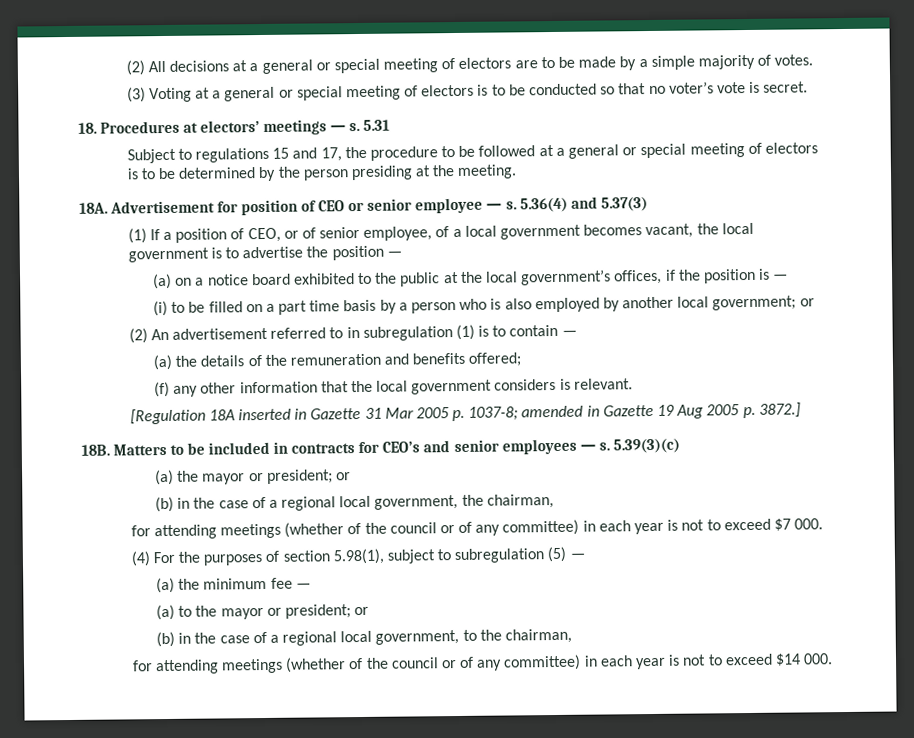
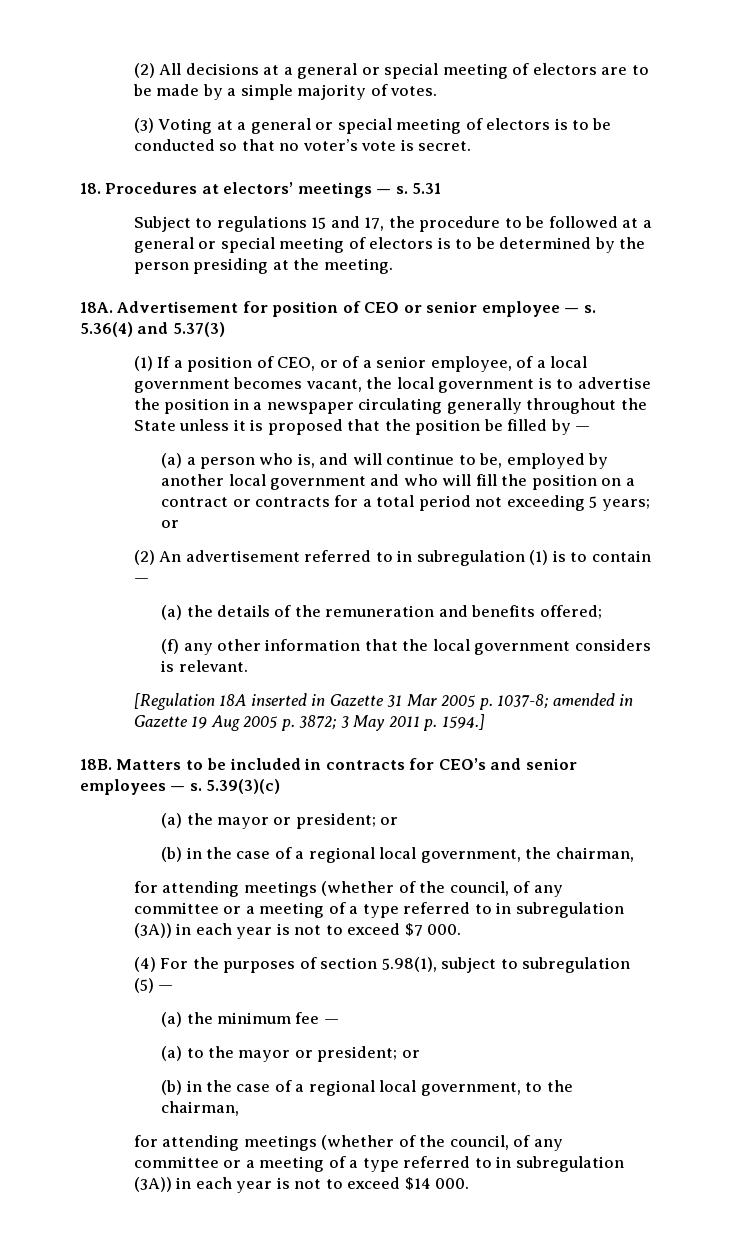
(316, 233) none -> [362,360,372,368] a
[386,251,402,257] [152,268,789,290] [152,295,797,317] — // (a) on a notice board exhibited to the public at the local government’s offices, if the position is — // (i) to be filled on a part time basis by a person who is also employed by another local government; -> [233,398,647,414] [134,419,591,435] [161,453,609,469] [161,474,635,490] [161,495,650,511] in a newspaper circulating generally throughout the State unless it is proposed that the position be filled by — // (a) a person who is, and will continue to be, employed by another local government and who will fill the position on a contract or contracts for a total period not exceeding 5 years;
[758,402,801,418] 3872.] -> [299,714,485,731] 3872; 3 May 2011 p. 1594.]
[389,519,580,536] council or of any committee) -> [449,881,563,897] [134,902,624,918] [134,923,173,938] council, of any committee or a meeting of a type referred to in subregulation (3A))
[390,654,582,671] council or of any committee) -> [449,1135,563,1151] [134,1156,624,1172] [134,1177,173,1192] council, of any committee or a meeting of a type referred to in subregulation (3A))

